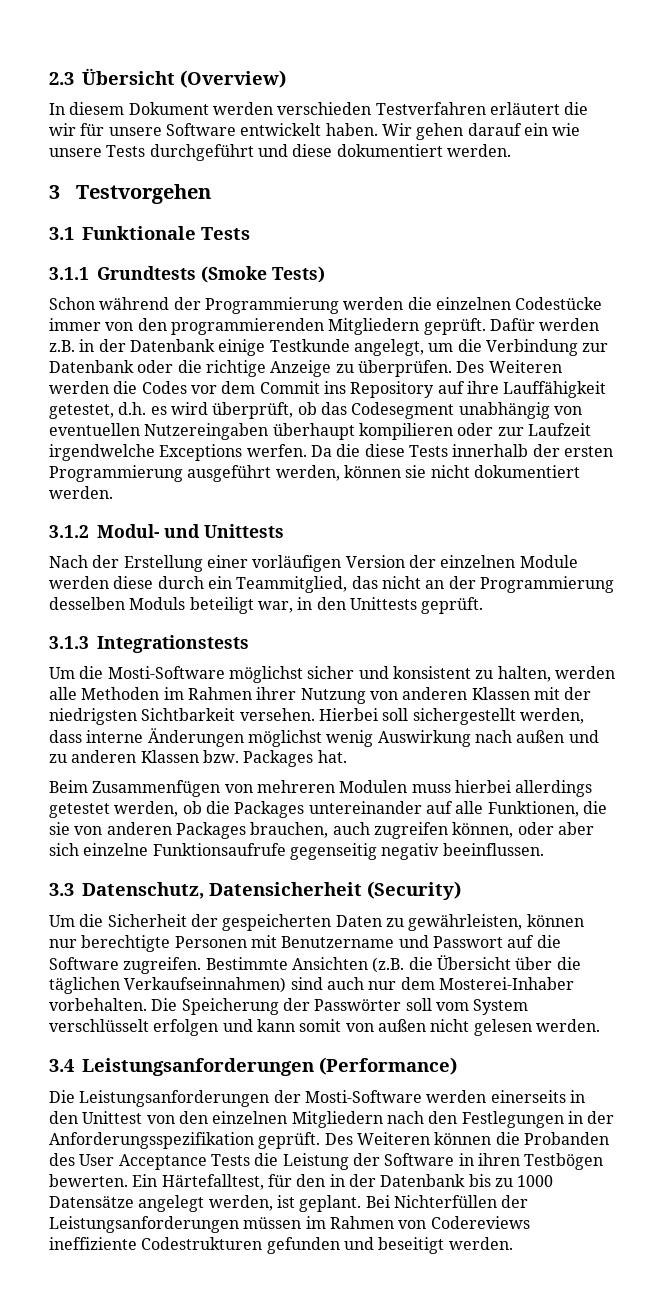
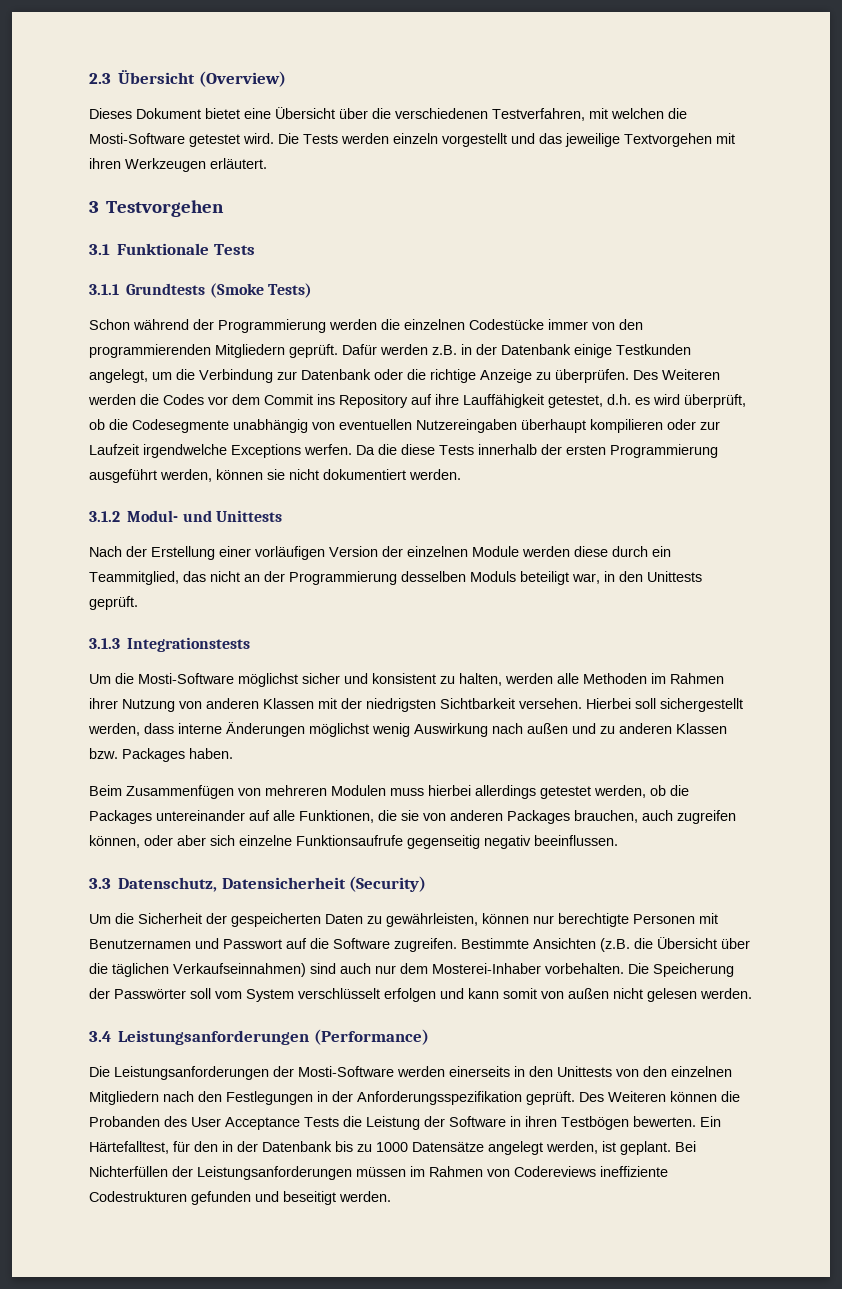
[49,102,589,115] [49,123,581,140] [49,144,511,161] In diesem Dokument werden verschieden Testverfahren erläutert die wir für unsere Software entwickelt haben. Wir gehen darauf ein wie unsere Tests durchgeführt und diese dokumentiert werden. -> [89,107,687,121] [89,133,735,147] [89,158,267,172] Dieses Dokument bietet eine Übersicht über die verschiedenen Testverfahren, mit welchen die Mosti-Software getestet wird. Die Tests werden einzeln vorgestellt und das jeweilige Textvorgehen mit ihren Werkzeugen erläutert.
[269,339,350,352] Testkunde -> [616,344,691,355] Testkunden
[320,402,455,419] das Codesegment -> [109,419,229,433] die Codesegmente
[317,750,347,763] hat. -> [189,748,233,759] haben.
[281,936,395,948] Benutzername -> [89,939,191,949] Benutzernamen
[82,1111,143,1124] Unittest -> [557,1066,612,1077] Unittests

